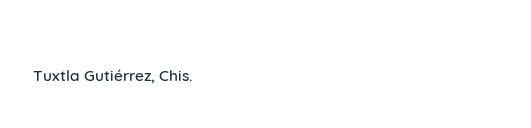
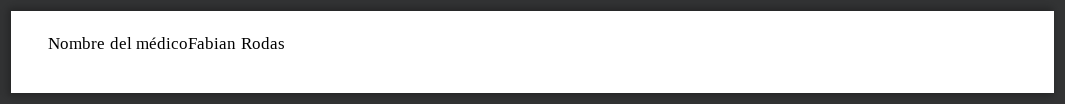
[33,69,193,83] Tuxtla Gutiérrez, Chis. -> [48,37,285,49] Nombre del médicoFabian Rodas

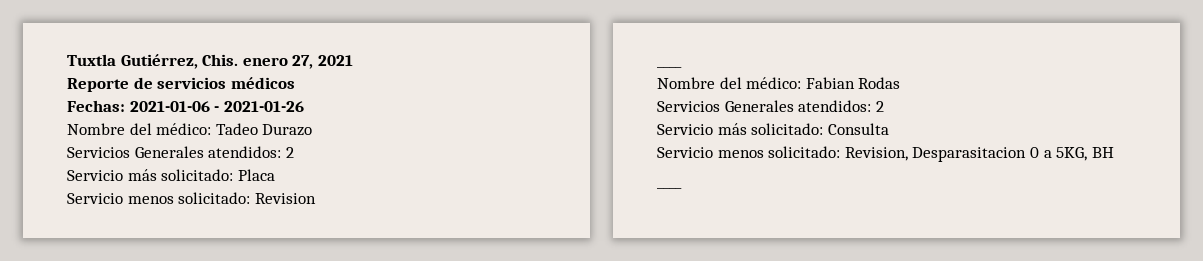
[48,37,285,49] Nombre del médicoFabian Rodas -> [67,54,353,69] [67,77,295,92] [67,100,304,112] [67,123,313,136] [67,146,294,158] [67,169,275,181] [67,192,316,204] [657,66,682,68] [657,77,901,89] [657,100,884,112] [657,123,889,135] [657,146,1114,162] [657,187,682,189] Tuxtla Gutiérrez, Chis. enero 27, 2021 // Reporte de servicios médicos // Fechas: 2021-01-06 - 2021-01-26 // Nombre del médico: Tadeo Durazo // Servicios Generales atendidos: 2 // Servicio más solicitado: Placa // Servicio menos solicitado: Revision // ____ // Nombre del médico: Fabian Rodas // Servicios Generales atendidos: 2 // Servicio más solicitado: Consulta // Servicio menos solicitado: Revision, Desparasitacion 0 a 5KG, BH // ____

